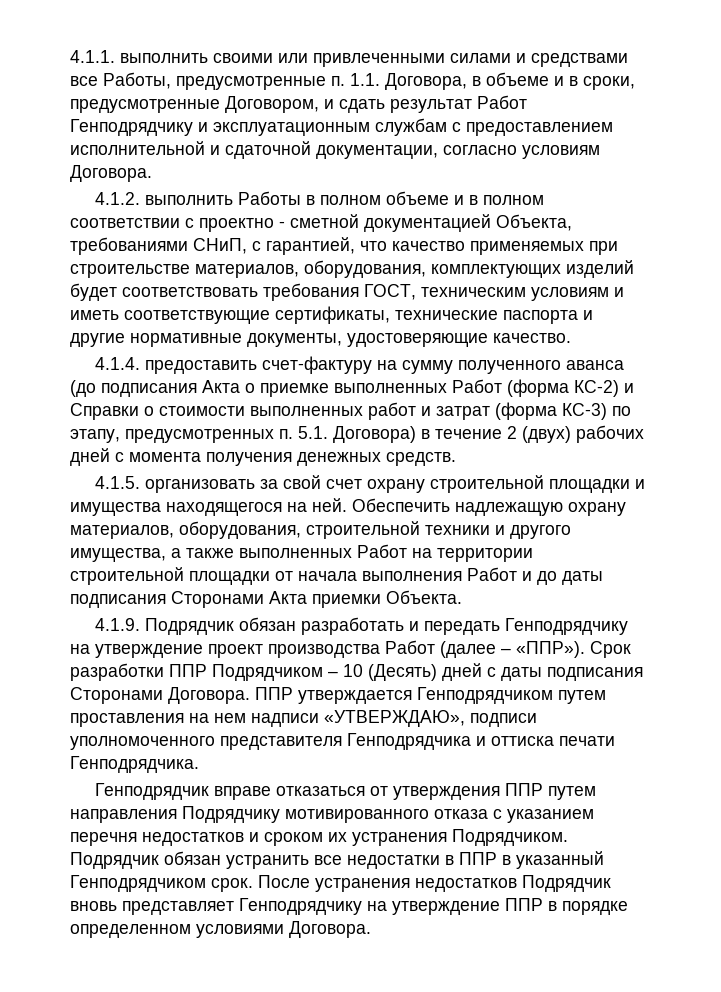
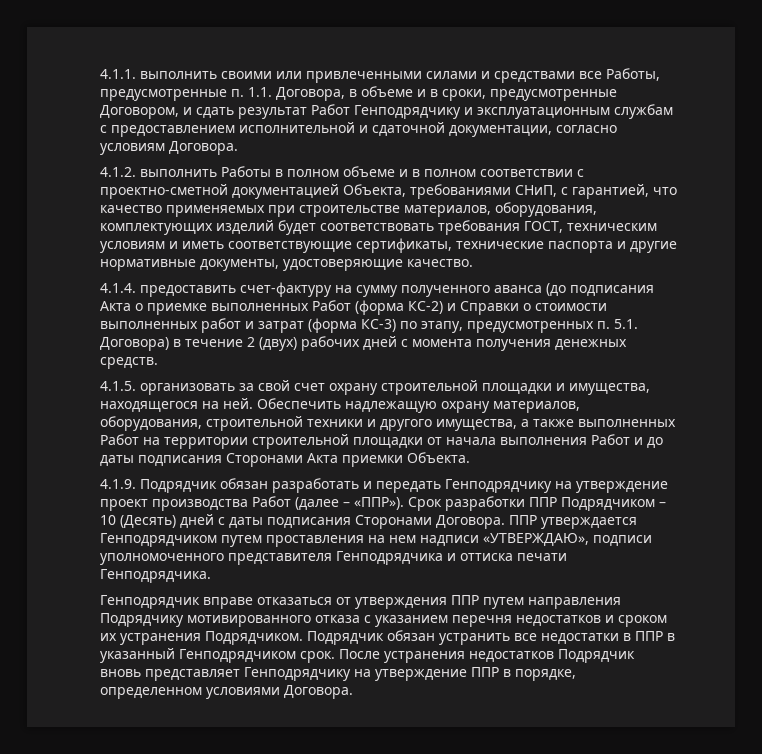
[199,214,359,232] проектно - сметной -> [100,184,228,199] проектно-сметной
[70,502,161,516] имущества -> [569,383,650,395] имущества,
[562,901,628,915] порядке -> [515,669,576,681] порядке,

